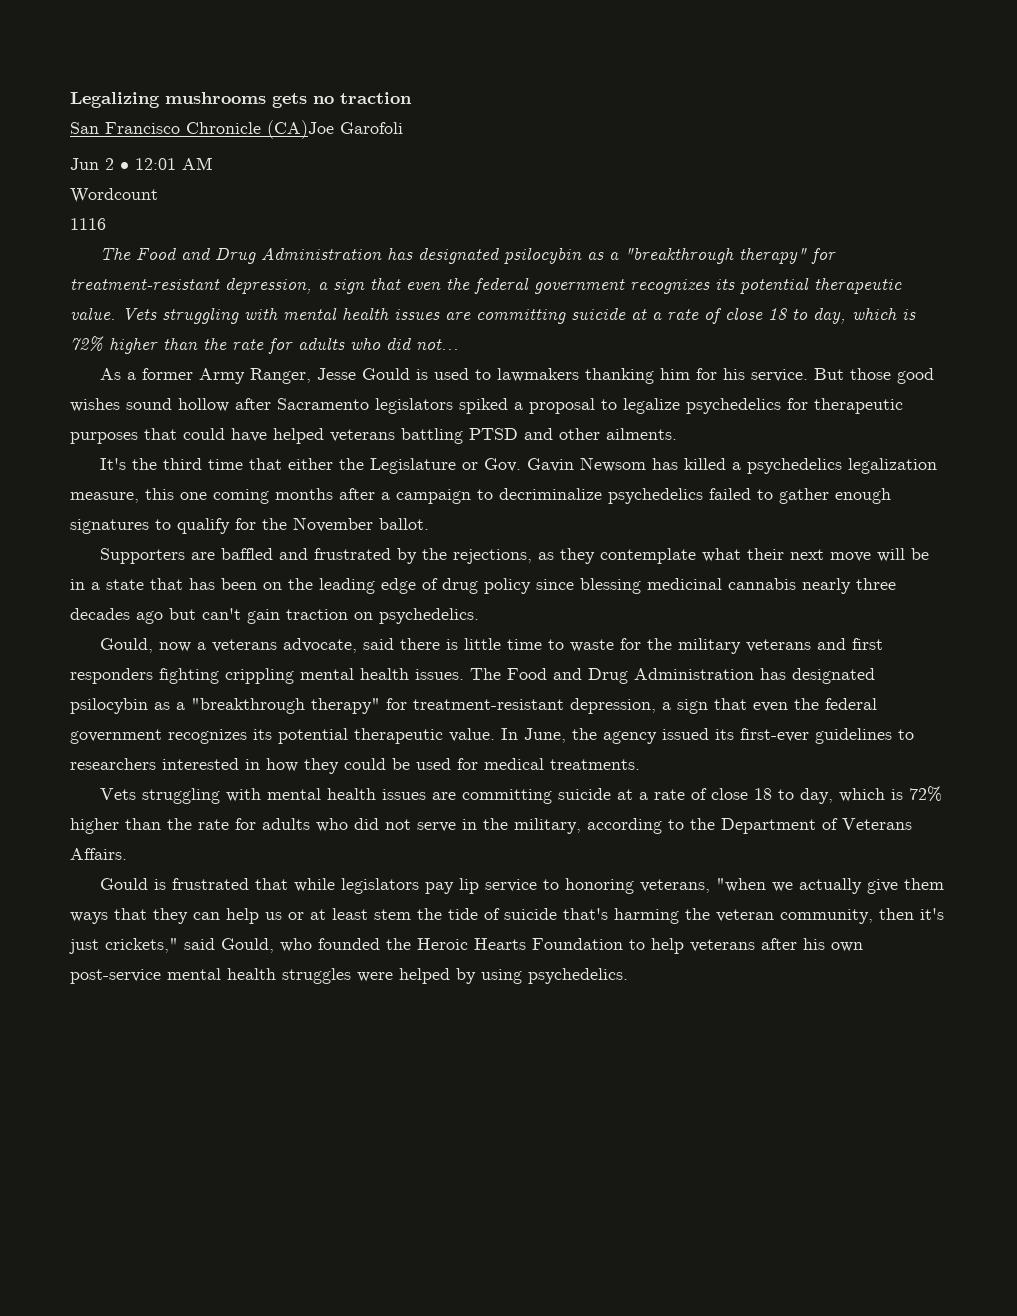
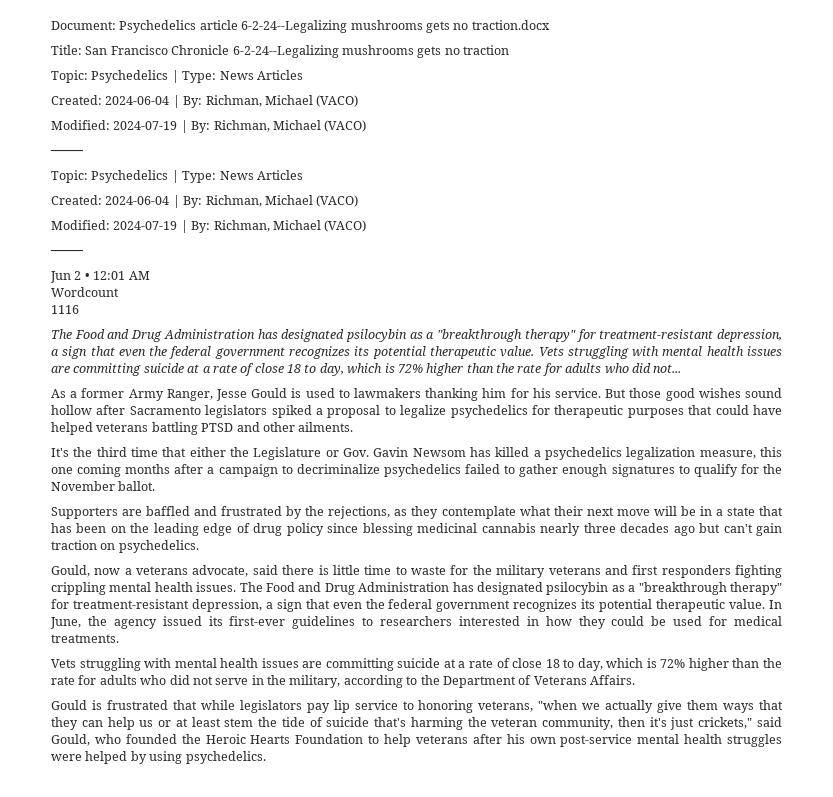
[70,92,412,108] [70,120,403,139] Legalizing mushrooms gets no traction // San Francisco Chronicle (CA)Joe Garofoli -> [51,20,550,33] [51,45,509,58] [51,70,303,83] [51,95,359,108] [51,120,367,133] [50,149,83,155] [51,170,303,183] [51,195,359,208] [51,220,367,233] [50,249,83,255] Document: Psychedelics article 6-2-24--Legalizing mushrooms gets no traction.docx // Title: San Francisco Chronicle 6-2-24--Legalizing mushrooms gets no traction // Topic: Psychedelics | Type: News Articles // Created: 2024-06-04 | By: Richman, Michael (VACO) // Modified: 2024-07-19 | By: Richman, Michael (VACO) // ──── // Topic: Psychedelics | Type: News Articles // Created: 2024-06-04 | By: Richman, Michael (VACO) // Modified: 2024-07-19 | By: Richman, Michael (VACO) // ────

